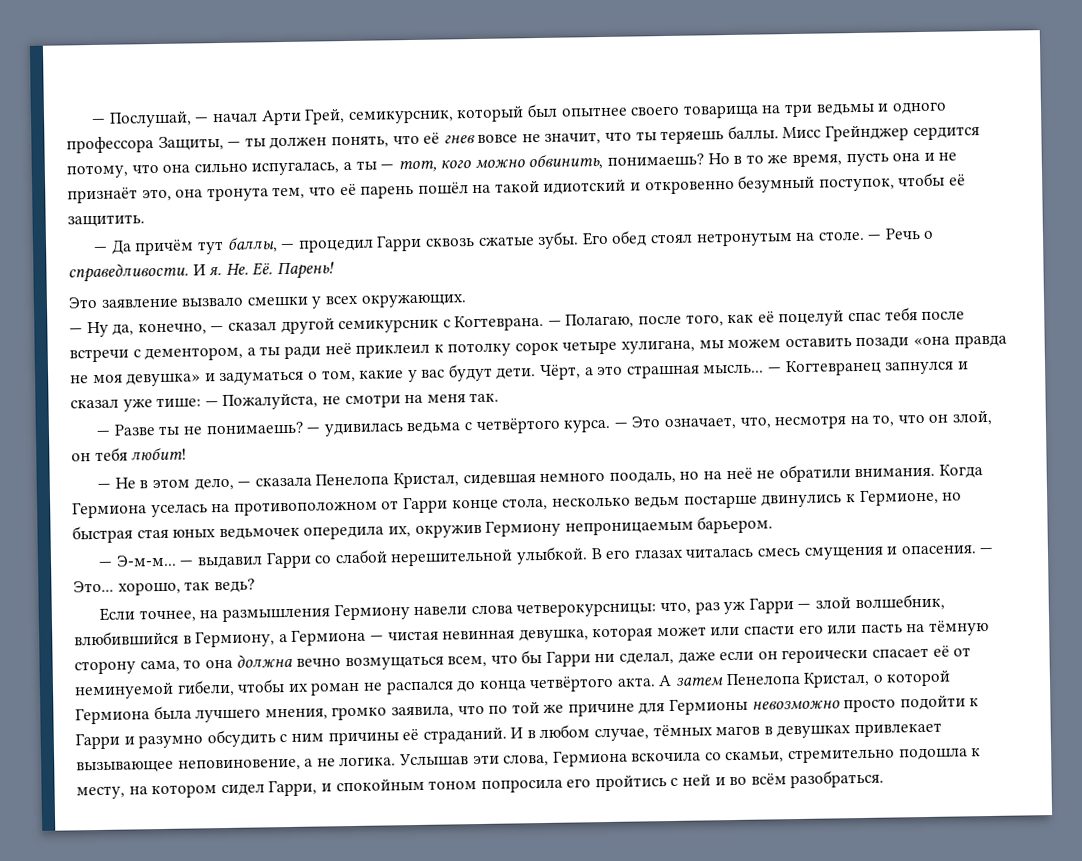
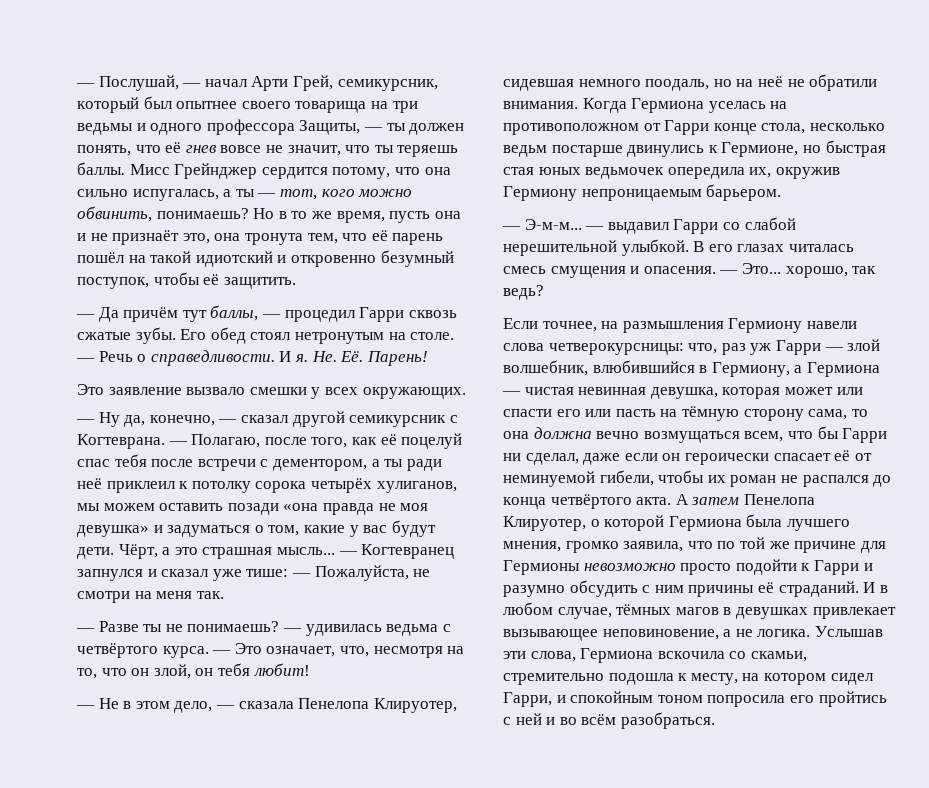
[514,339,696,356] сорок четыре хулигана, -> [255,478,457,493] сорока четырёх хулиганов,
[392,472,459,489] Кристал, -> [373,698,457,713] Клируотер,
[803,671,871,688] Кристал, -> [503,516,586,531] Клируотер,

